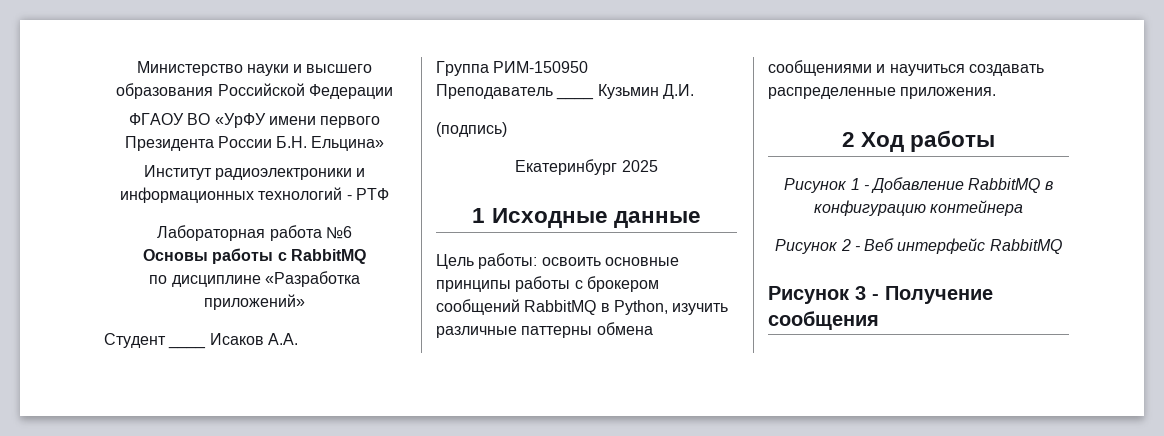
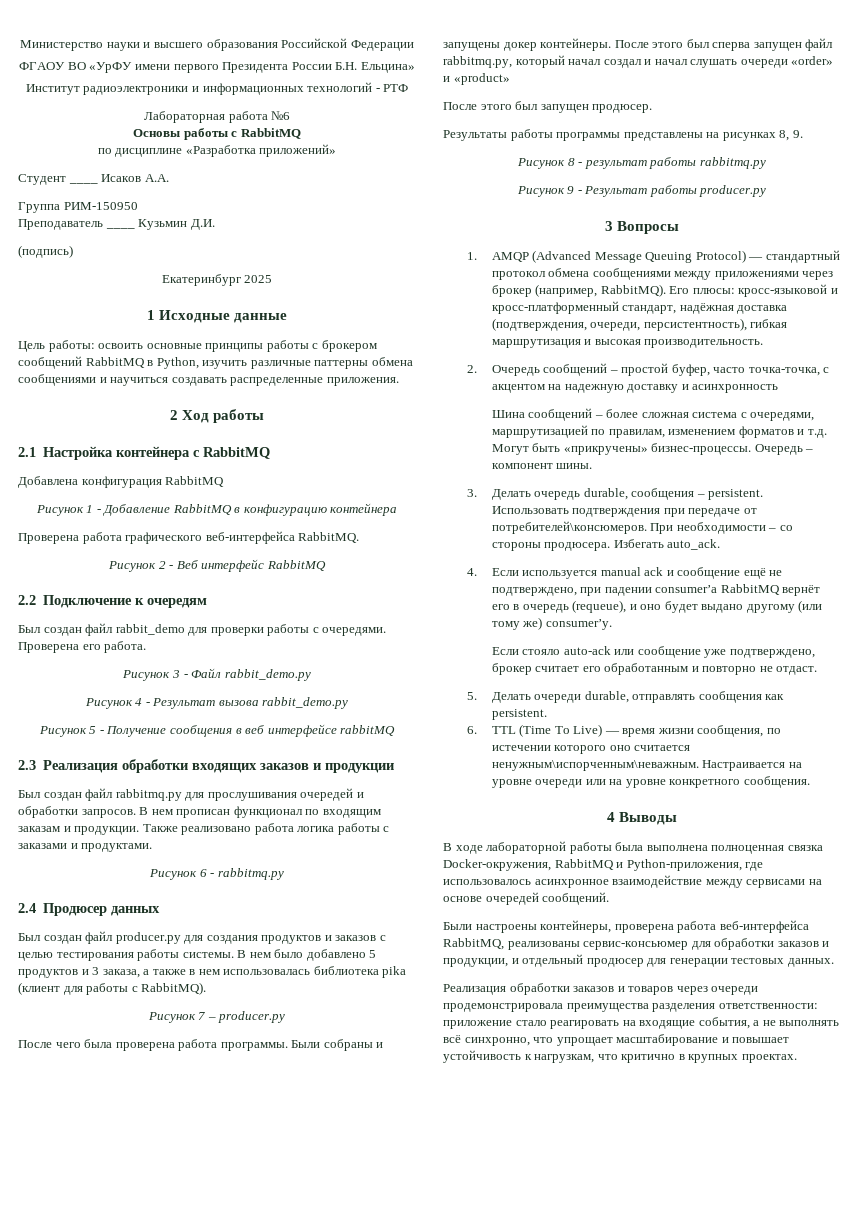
(996, 141) none -> [18,446,270,460] [18,476,225,488] // 2.1 Настройка контейнера с RabbitMQ // Добавлена конфигурация RabbitMQ
(1024, 208) none -> [18,531,360,544] // Проверена работа графического веб-интерфейса RabbitMQ.
[768,286,993,304] [768,311,879,330] Рисунок 3 - Получение сообщения -> [18,595,207,608] [18,623,387,636] [18,641,147,653] [122,668,311,681] [84,697,349,709] [38,724,396,737] [18,759,394,773] [18,788,364,801] [18,806,381,818] [18,823,390,835] [18,843,153,852] [149,868,284,880] [18,903,160,916] [18,931,386,944] [18,949,377,961] [18,966,407,978] [18,982,207,995] [147,1011,286,1023] [18,1039,384,1051] [443,38,834,51] [443,55,834,68] [443,73,510,85] [443,101,653,113] [443,129,803,141] [517,157,766,169] [516,185,767,197] [604,221,680,234] [467,250,840,263] [491,268,834,280] [491,284,838,297] [491,301,788,314] [491,318,788,331] [491,339,764,348] [467,363,830,376] [491,384,779,393] [491,408,815,421] [491,425,827,438] [491,443,814,455] [491,463,593,469] [467,488,764,500] [491,506,757,517] [491,521,793,534] [491,539,721,551] [467,567,783,579] [491,584,821,596] [491,600,823,613] [491,617,612,630] [491,646,815,658] [491,663,818,675] [467,691,785,703] [491,709,547,720] [467,724,781,737] [491,745,691,754] [491,760,802,771] [491,776,810,788] [606,812,678,825] [443,841,823,854] [443,859,764,871] [443,875,822,888] [443,892,610,905] [443,920,809,933] [443,938,830,950] [443,954,834,967] [443,983,759,995] [443,1003,818,1012] [443,1017,840,1029] [443,1034,790,1046] [443,1050,797,1063] 2.2 Подключение к очередям // Был создан файл rabbit_demo для проверки работы с очередями. Проверена его работа. // Рисунок 3 - Файл rabbit_demo.py // Рисунок 4 - Результат вызова rabbit_demo.py // Рисунок 5 - Получение сообщения в веб интерфейсе rabbitMQ // 2.3 Реализация обработки входящих заказов и продукции // Был создан файл rabbitmq.py для прослушивания очередей и обработки запросов. В нем прописан функционал по входящим заказам и продукции. Также реализовано работа логика работы с заказами и продуктами. // Рисунок 6 - rabbitmq.py // 2.4 Продюсер данных // Был создан файл producer.py для создания продуктов и заказов с целью тестирования работы системы. В нем было добавлено 5 продуктов и 3 заказа, а также в нем использовалась библиотека pika (клиент для работы с RabbitMQ). // Рисунок 7 – producer.py // После чего была проверена работа программы. Были собраны и запущены докер контейнеры. После этого был сперва запущен файл rabbitmq.py, который начал создал и начал слушать очереди «order» и «product» // После этого был запущен продюсер. // Результаты работы программы представлены на рисунках 8, 9. // Рисунок 8 - результат работы rabbitmq.py // Рисунок 9 - Результат работы producer.py // 3 Вопросы // 1. AMQP (Advanced Message Queuing Protocol) — стандартный протокол обмена сообщениями между приложениями через брокер (например, RabbitMQ). Его плюсы: кросс-языковой и кросс-платформенный стандарт, надёжная доставка (подтверждения, очереди, персистентность), гибкая маршрутизация и высокая производительность. // 2. Очередь сообщений – простой буфер, часто точка-точка, с акцентом на надежную доставку и асинхронность // Шина сообщений – более сложная система с очередями, маршрутизацией по правилам, изменением форматов и т.д. Могут быть «прикручены» бизнес-процессы. Очередь – компонент шины. // 3. Делать очередь durable, сообщения – persistent. Использовать подтверждения при передаче от потребителей\консюмеров. При необходимости – со стороны продюсера. Избегать auto_ack. // 4. Если используется manual ack и сообщение ещё не подтверждено, при падении consumer’а RabbitMQ вернёт его в очередь (requeue), и оно будет выдано другому (или тому же) consumer’у. // Если стояло auto‑ack или сообщение уже подтверждено, брокер считает его обработанным и повторно не отдаст. // 5. Делать очереди durable, отправлять сообщения как persistent. // 6. TTL (Time To Live) — время жизни сообщения, по истечении которого оно считается ненужным\испорченным\неважным. Настраивается на уровне очереди или на уровне конкретного сообщения. // 4 Выводы // В ходе лабораторной работы была выполнена полноценная связка Docker-окружения, RabbitMQ и Python-приложения, где использовалось асинхронное взаимодействие между сервисами на основе очередей сообщений. // Были настроены контейнеры, проверена работа веб-интерфейса RabbitMQ, реализованы сервис-консьюмер для обработки заказов и продукции, и отдельный продюсер для генерации тестовых данных. // Реализация обработки заказов и товаров через очереди продемонстрировала преимущества разделения ответственности: приложение стало реагировать на входящие события, а не выполнять всё синхронно, что упрощает масштабирование и повышает устойчивость к нагрузкам, что критично в крупных проектах.

